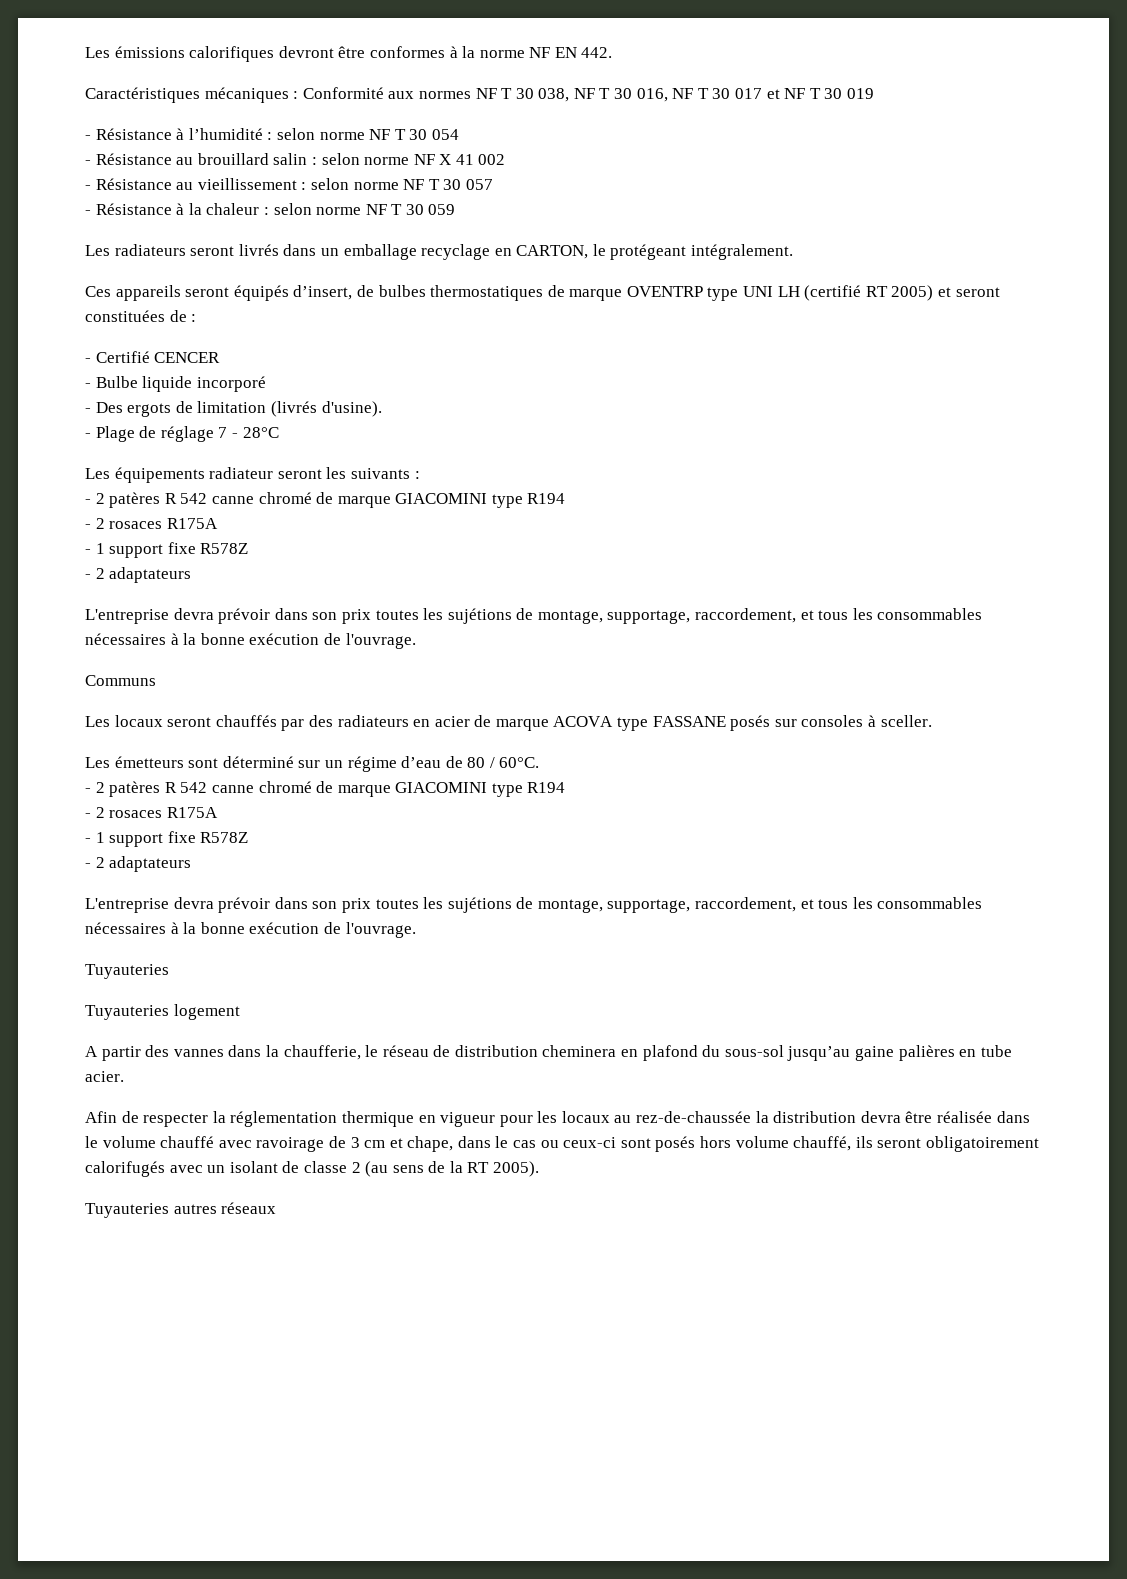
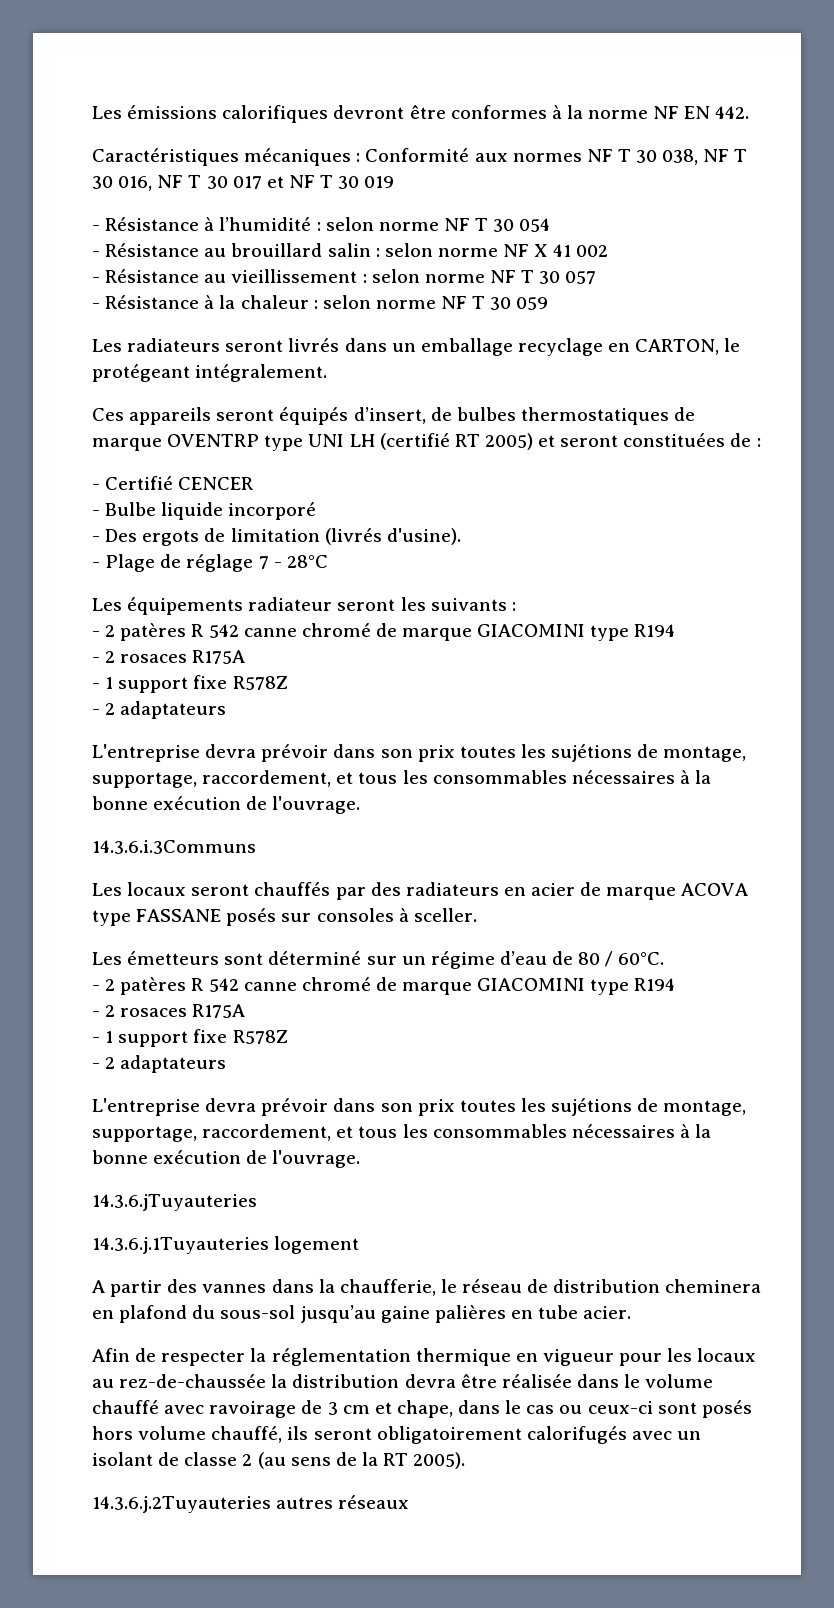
[85,675,156,686] Communs -> [92,840,256,854] 14.3.6.i.3Communs
[85,964,169,979] [85,1005,169,1020] Tuyauteries // Tuyauteries -> [92,1194,257,1211] [92,1237,269,1254] 14.3.6.jTuyauteries // 14.3.6.j.1Tuyauteries
[85,1203,169,1218] Tuyauteries -> [92,1496,271,1513] 14.3.6.j.2Tuyauteries

